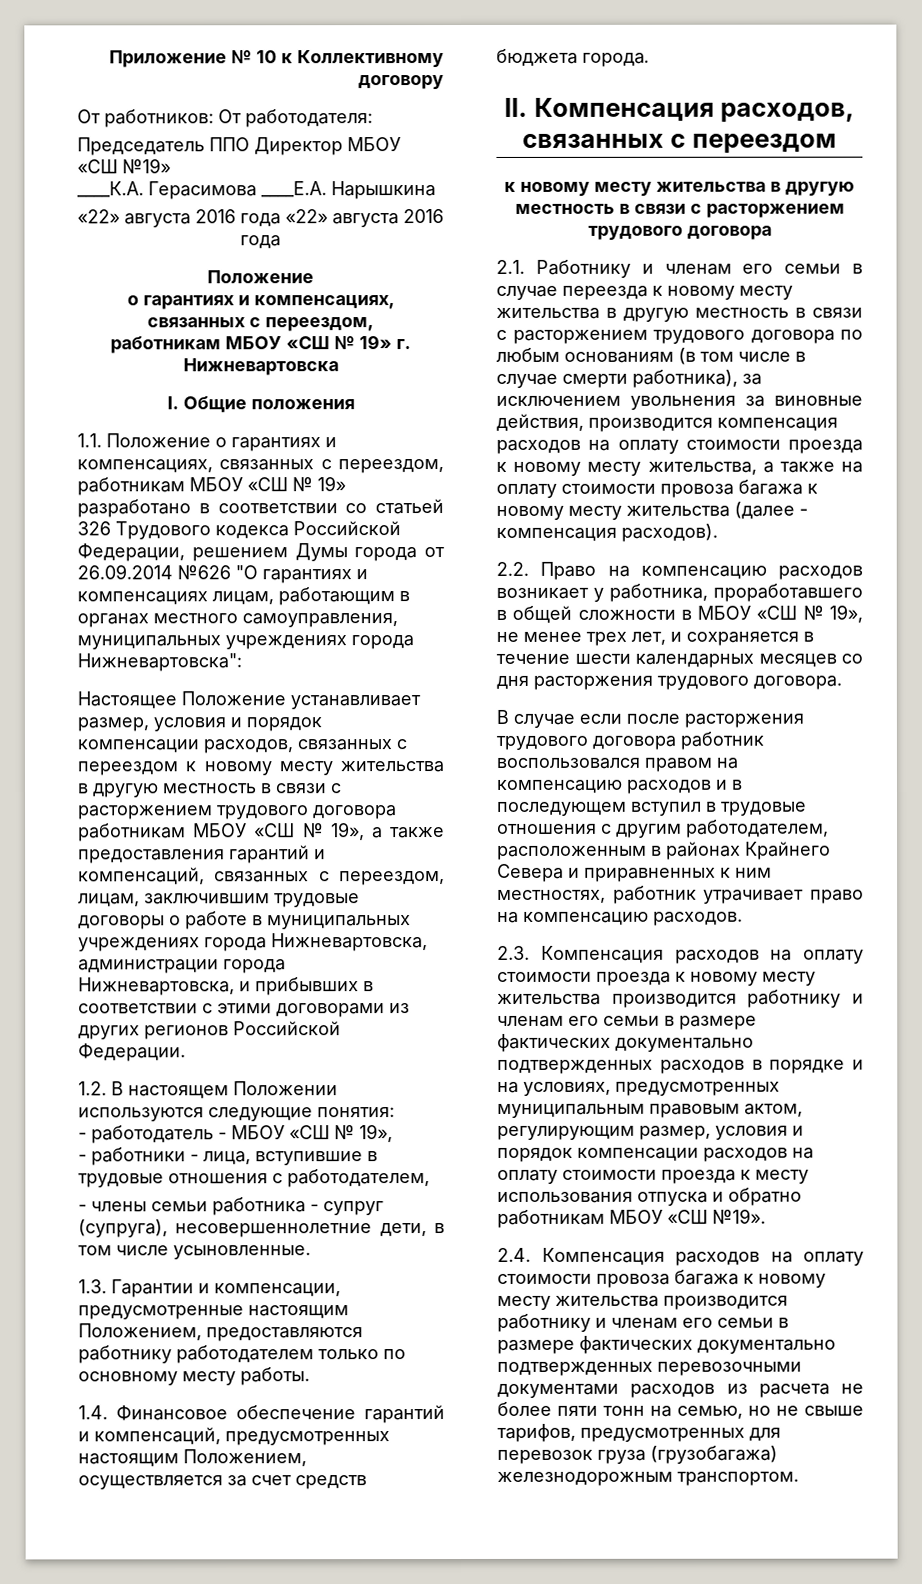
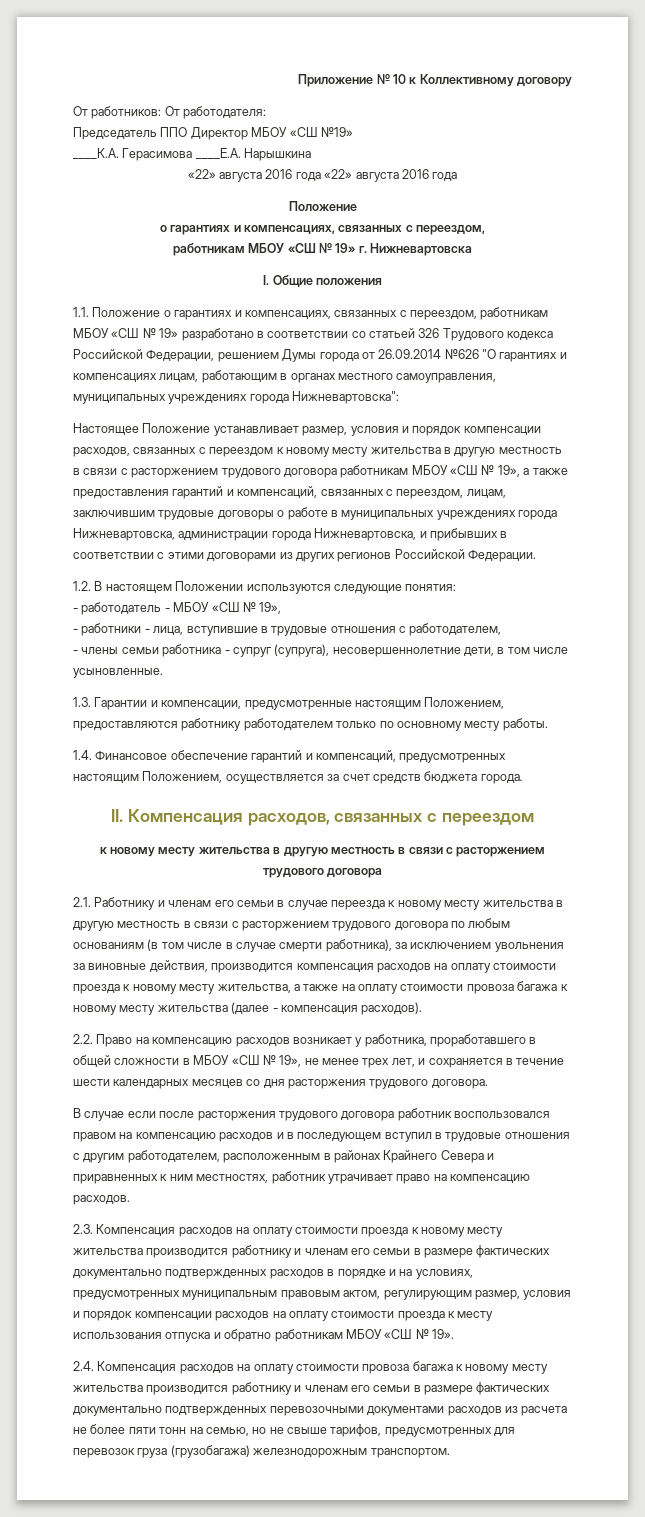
[712,1208,766,1224] №19». -> [415,1329,454,1339] № 19».

